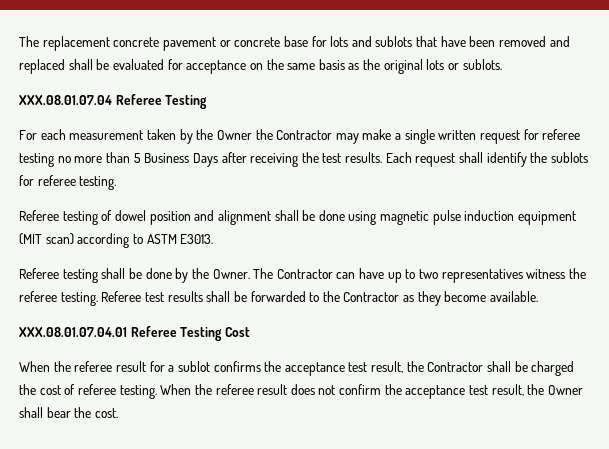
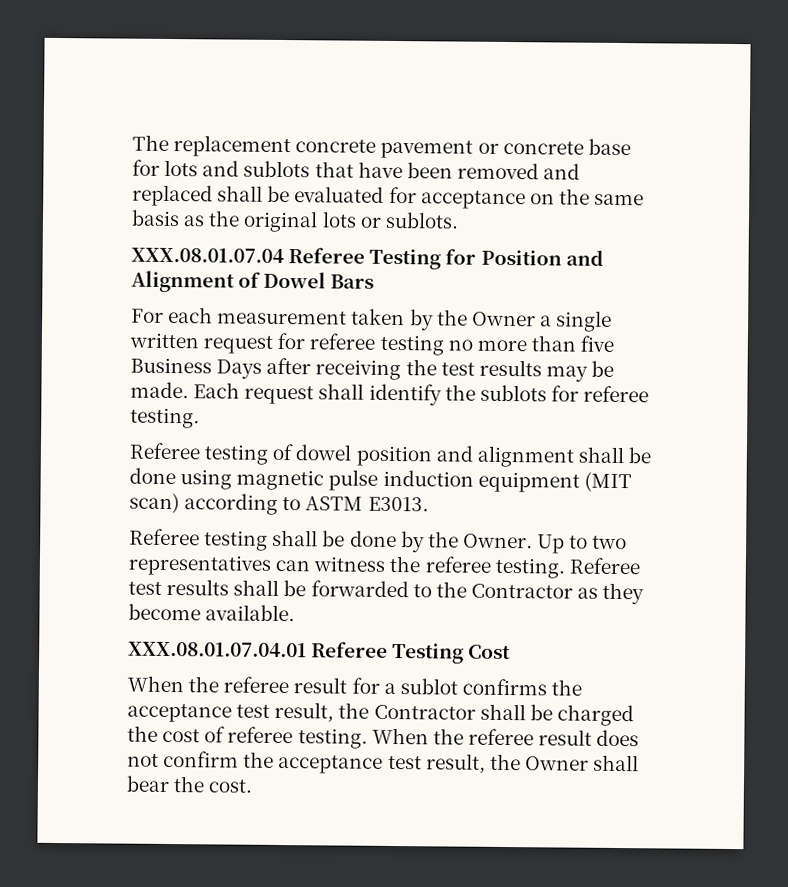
(208, 102) none -> [445,248,604,266] [131,270,375,293] for Position and Alignment of Dowel Bars
[255,129,392,144] the Contractor may make -> (536, 319) none
[133,153,141,163] 5 -> [580,335,615,352] five
[345,152,383,163] results. -> [478,359,615,382] [130,381,189,399] results may be made.
[253,268,402,283] The Contractor can have up -> [537,534,566,554] Up
(523, 276) none -> [275,559,311,572] can

